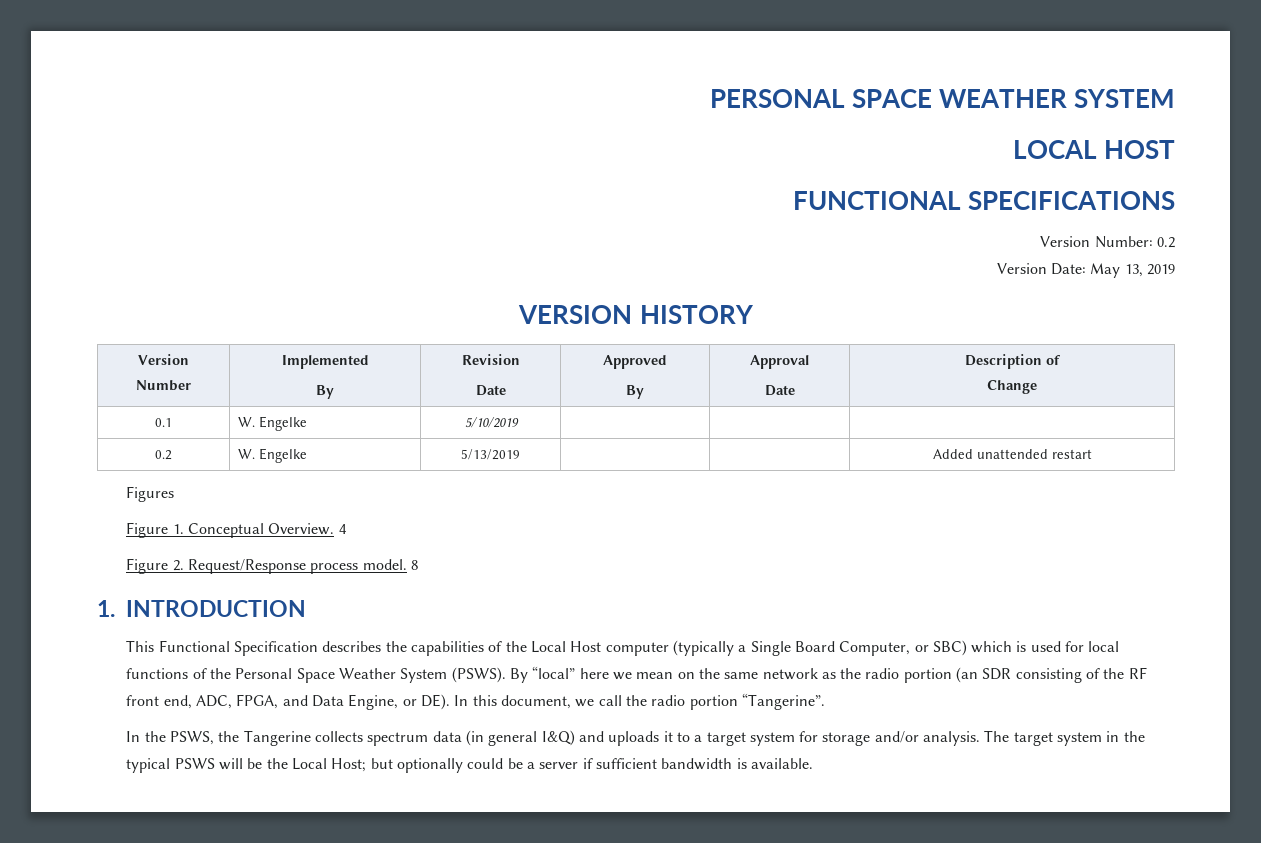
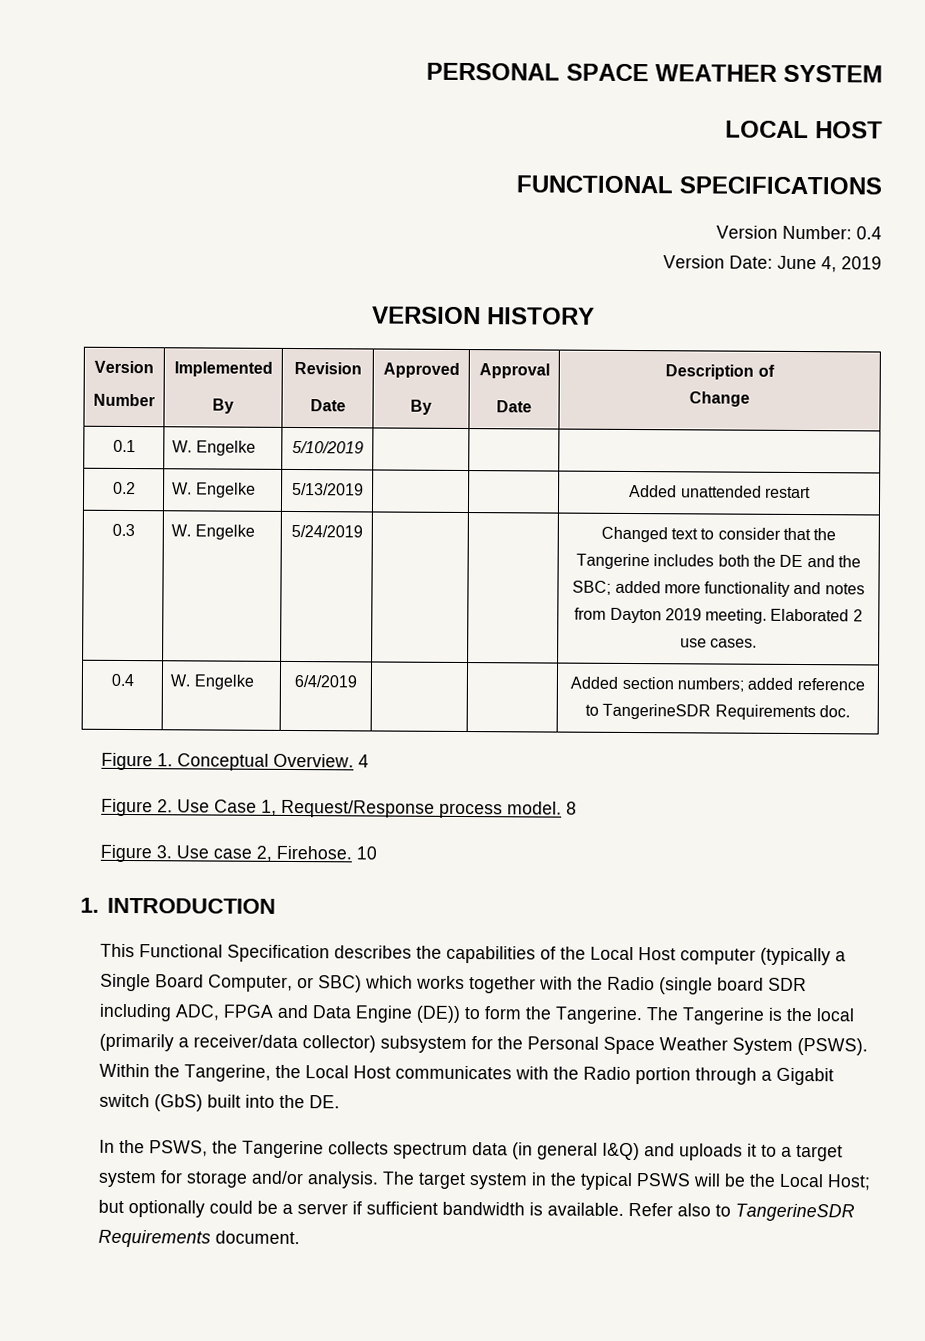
[1157,237,1175,248] 0.2 -> [856,226,882,240] 0.4
[1090,263,1143,278] May 13, -> [777,255,837,273] June 4,
[126,486,175,502] // Figures -> [111,523,135,537] [171,524,255,540] [290,524,363,538] [600,526,837,543] [576,553,861,570] [572,580,865,597] [574,607,863,624] [679,638,758,648] [110,673,134,687] [170,674,254,690] [294,675,357,688] [570,676,865,692] [585,703,850,721] // 0.3 | W. Engelke | 5/24/2019 | | | Changed text to consider that the Tangerine includes both the DE and the SBC; added more functionality and notes from Dayton 2019 meeting. Elaborated 2 use cases. // 0.4 | W. Engelke | 6/4/2019 | | | Added section numbers; added reference to TangerineSDR Requirements doc.
(184, 565) none -> [177,799,278,816] Use Case 1,
(418, 565) none -> [100,844,378,863] // Figure 3. Use case 2, Firehose. 10
[1016,641,1120,652] [126,668,207,679] is used for local functions of -> [416,975,808,995] [99,1003,856,1025] [99,1033,494,1054] works together with the Radio (single board SDR including ADC, FPGA and Data Engine (DE)) to form the Tangerine. The Tangerine is the local (primarily a receiver/data collector) subsystem for
[509,666,1147,683] [126,693,825,710] By “local” here we mean on the same network as the radio portion (an SDR consisting of the RF front end, ADC, FPGA, and Data Engine, or DE). In this document, we call the radio portion “Tangerine”. -> [99,1063,835,1086] [99,1093,341,1112] Within the Tangerine, the Local Host communicates with the Radio portion through a Gigabit switch (GbS) built into the DE.
(813, 763) none -> [628,1202,856,1222] [98,1229,301,1248] Refer also to TangerineSDR Requirements document.

